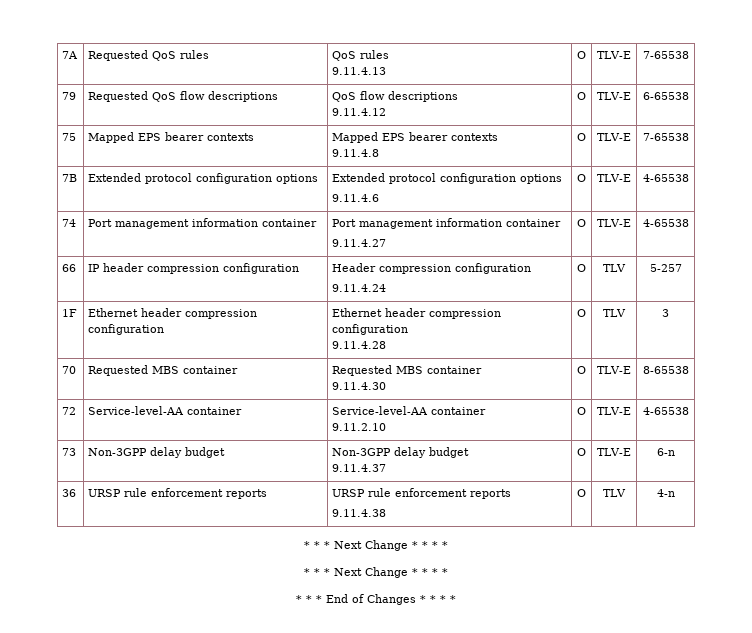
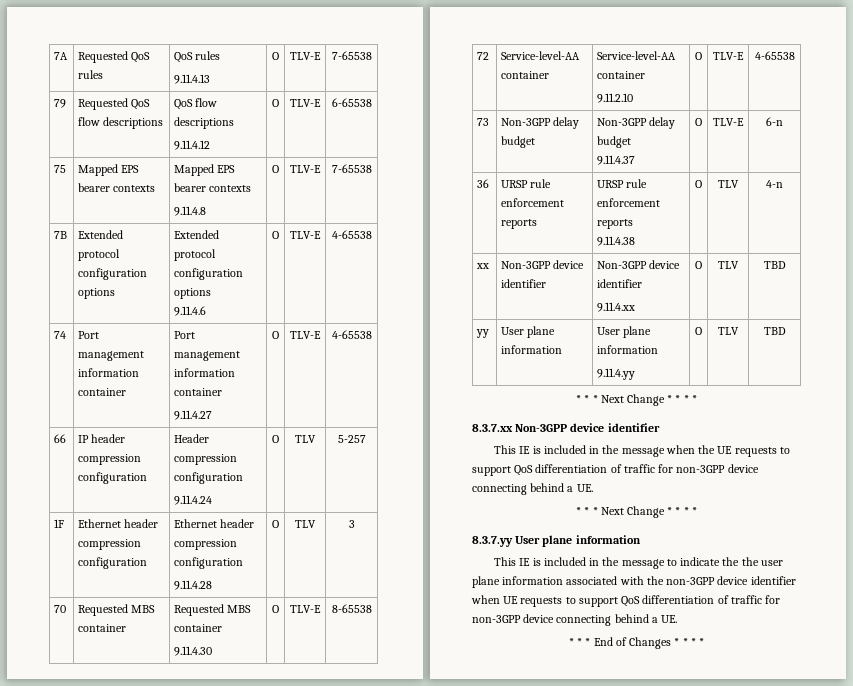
[304,540,448,551] [304,567,448,578] // * * * Next Change * * * * // * * * Next Change * * * * -> [476,263,490,269] [501,260,585,269] [501,279,547,288] [597,260,681,269] [597,279,643,288] [597,302,636,312] [695,261,702,269] [718,261,739,269] [763,261,786,269] [476,329,490,338] [501,326,556,338] [501,345,563,354] [597,326,652,338] [597,345,659,354] [597,368,636,380] [695,327,702,335] [718,327,739,335] [763,327,786,335] [576,394,697,406] [472,423,660,432] [494,445,790,457] [472,464,759,476] [472,483,593,495] [576,506,697,518] [472,535,641,547] [494,557,783,569] [472,576,796,588] [471,595,781,607] [472,614,678,626] // xx | Non-3GPP device identifier | Non-3GPP device identifier // 9.11.4.xx | O | TLV | TBD // yy | User plane information | User plane information // 9.11.4.yy | O | TLV | TBD // * * * Next Change * * * * // 8.3.7.xx Non-3GPP device identifier // This IE is included in the message when the UE requests to support QoS differentiation of traffic for non-3GPP device connecting behind a UE. // * * * Next Change * * * * // 8.3.7.yy User plane information // This IE is included in the message to indicate the the user plane information associated with the non-3GPP device identifier when UE requests to support QoS differentiation of traffic for non-3GPP device connecting behind a UE.

